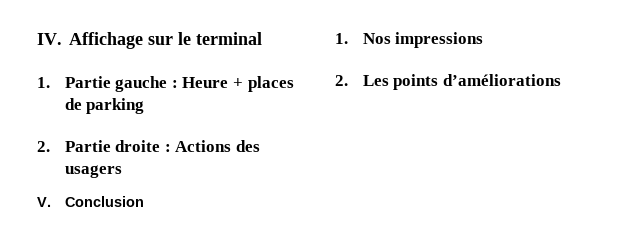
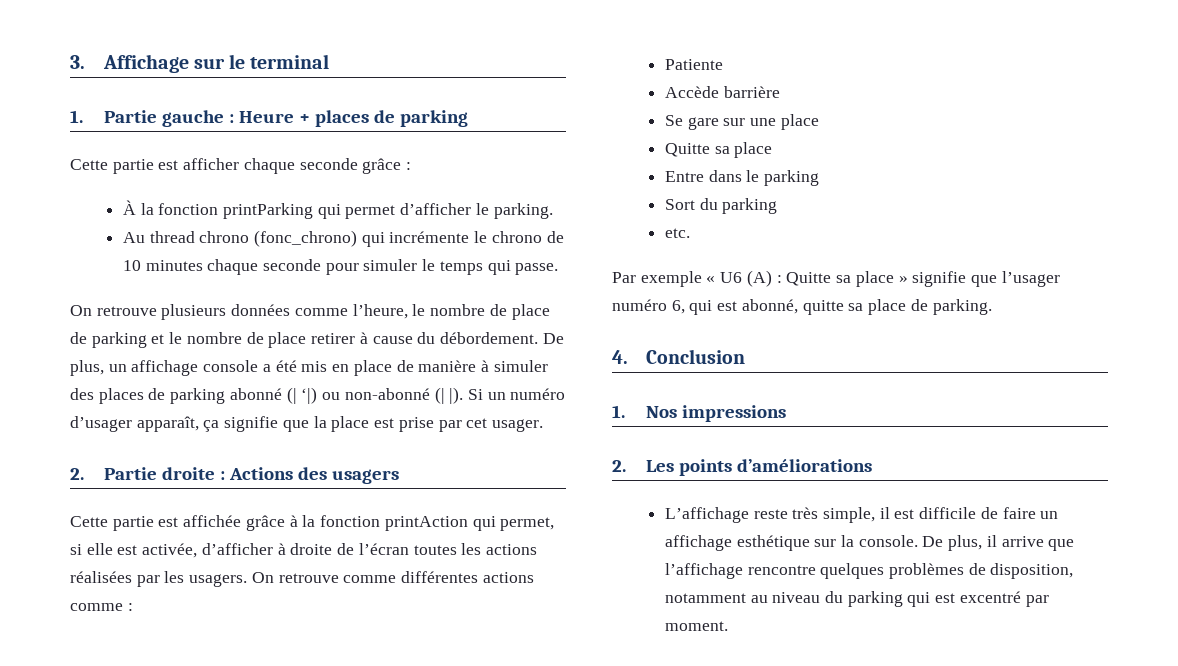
[37,33,62,45] IV. -> [70,55,85,69] 3.
(145, 106) none -> [70,158,412,174] [122,200,553,219] [122,230,564,247] [122,259,559,275] [70,304,550,320] [70,332,564,348] [70,360,548,376] [70,387,566,404] [70,416,543,432] // Cette partie est afficher chaque seconde grâce : // À la fonction printParking qui permet d’afficher le parking. // Au thread chrono (fonc_chrono) qui incrémente le chrono de 10 minutes chaque seconde pour simuler le temps qui passe. // On retrouve plusieurs données comme l’heure, le nombre de place de parking et le nombre de place retirer à cause du débordement. De plus, un affichage console a été mis en place de manière à simuler des places de parking abonné (| ‘|) ou non-abonné (| |). Si un numéro d’usager apparaît, ça signifie que la place est prise par cet usager.
[37,197,51,207] V. -> [70,515,555,531] [70,543,537,558] [70,571,534,587] [70,603,133,611] [664,59,723,70] [664,86,780,98] [664,114,819,130] [664,142,773,158] [664,170,820,186] [664,198,778,214] [664,228,690,238] [612,270,1060,287] [612,299,992,315] [612,350,628,364] Cette partie est affichée grâce à la fonction printAction qui permet, si elle est activée, d’afficher à droite de l’écran toutes les actions réalisées par les usagers. On retrouve comme différentes actions comme : // Patiente // Accède barrière // Se gare sur une place // Quitte sa place // Entre dans le parking // Sort du parking // etc. // Par exemple « U6 (A) : Quitte sa place » signifie que l’usager numéro 6, qui est abonné, quitte sa place de parking. // 4.
(561, 80) none -> [664,507,1059,523] [664,535,1075,551] [664,563,1074,579] [664,591,1049,607] [664,621,728,631] // L’affichage reste très simple, il est difficile de faire un affichage esthétique sur la console. De plus, il arrive que l’affichage rencontre quelques problèmes de disposition, notamment au niveau du parking qui est excentré par moment.

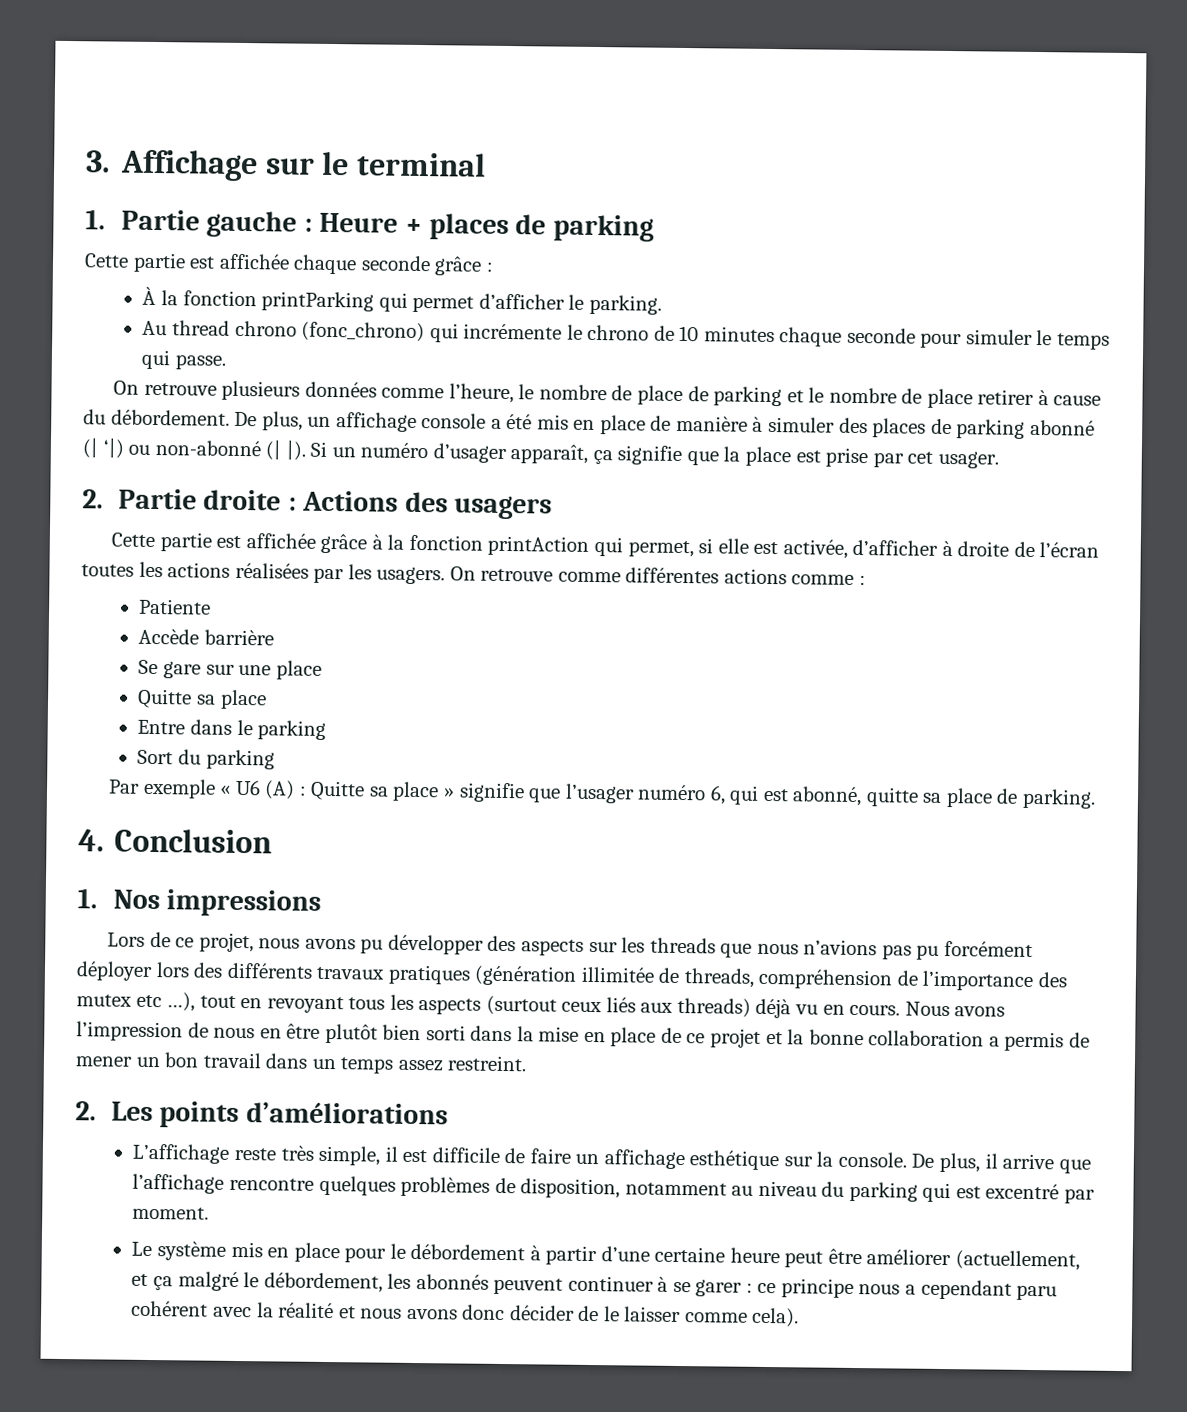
[183,158,240,170] afficher -> [218,253,290,270] affichée
[664,228,690,238] // etc. -> (275, 759) none
(786, 413) none -> [107,931,1033,960] [76,961,1068,992] [76,992,1006,1019] [76,1021,1090,1052] [75,1052,528,1074] // Lors de ce projet, nous avons pu développer des aspects sur les threads que nous n’avions pas pu forcément déployer lors des différents travaux pratiques (génération illimitée de threads, compréhension de l’importance des mutex etc …), tout en revoyant tous les aspects (surtout ceux liés aux threads) déjà vu en cours. Nous avons l’impression de nous en être plutôt bien sorti dans la mise en place de ce projet et la bonne collaboration a permis de mener un bon travail dans un temps assez restreint.
(728, 626) none -> [131,1241,1081,1271] [131,1271,1058,1301] [131,1300,800,1328] // Le système mis en place pour le débordement à partir d’une certaine heure peut être améliorer (actuellement, et ça malgré le débordement, les abonnés peuvent continuer à se garer : ce principe nous a cependant paru cohérent avec la réalité et nous avons donc décider de le laisser comme cela).

